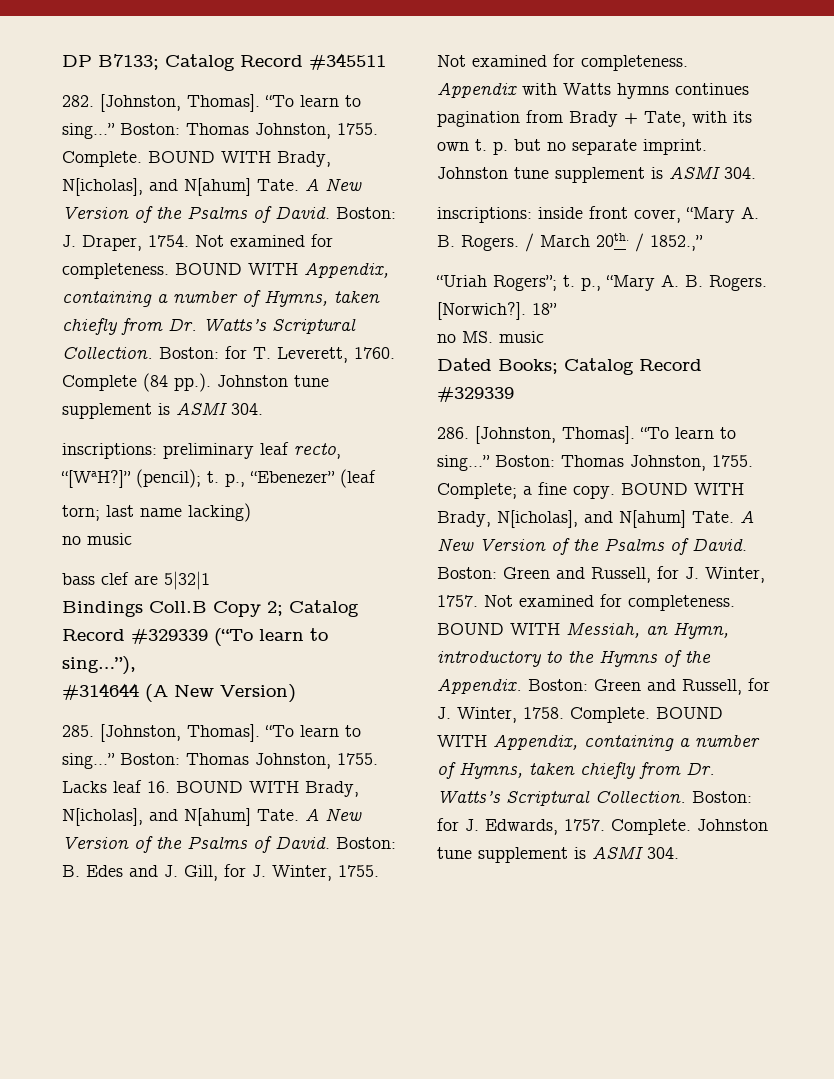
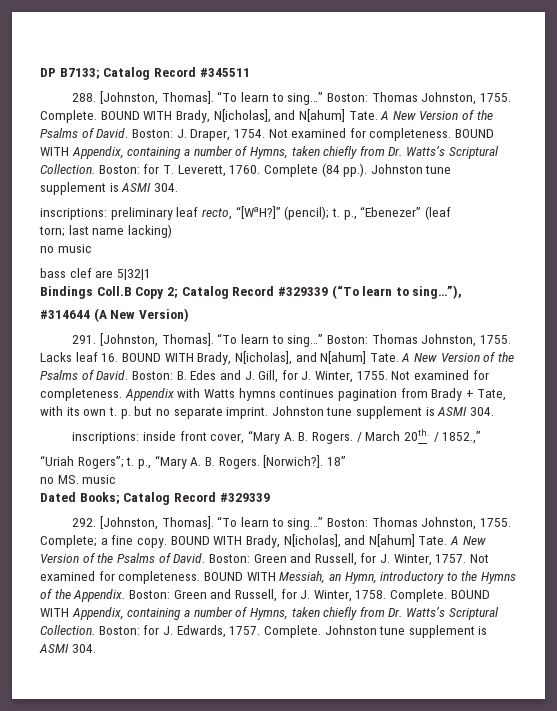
[62,95,94,107] 282. -> [72,93,97,102] 288.
[62,725,94,737] 285. -> [72,335,97,344] 291.
[437,427,469,439] 286. -> [72,518,97,527] 292.

